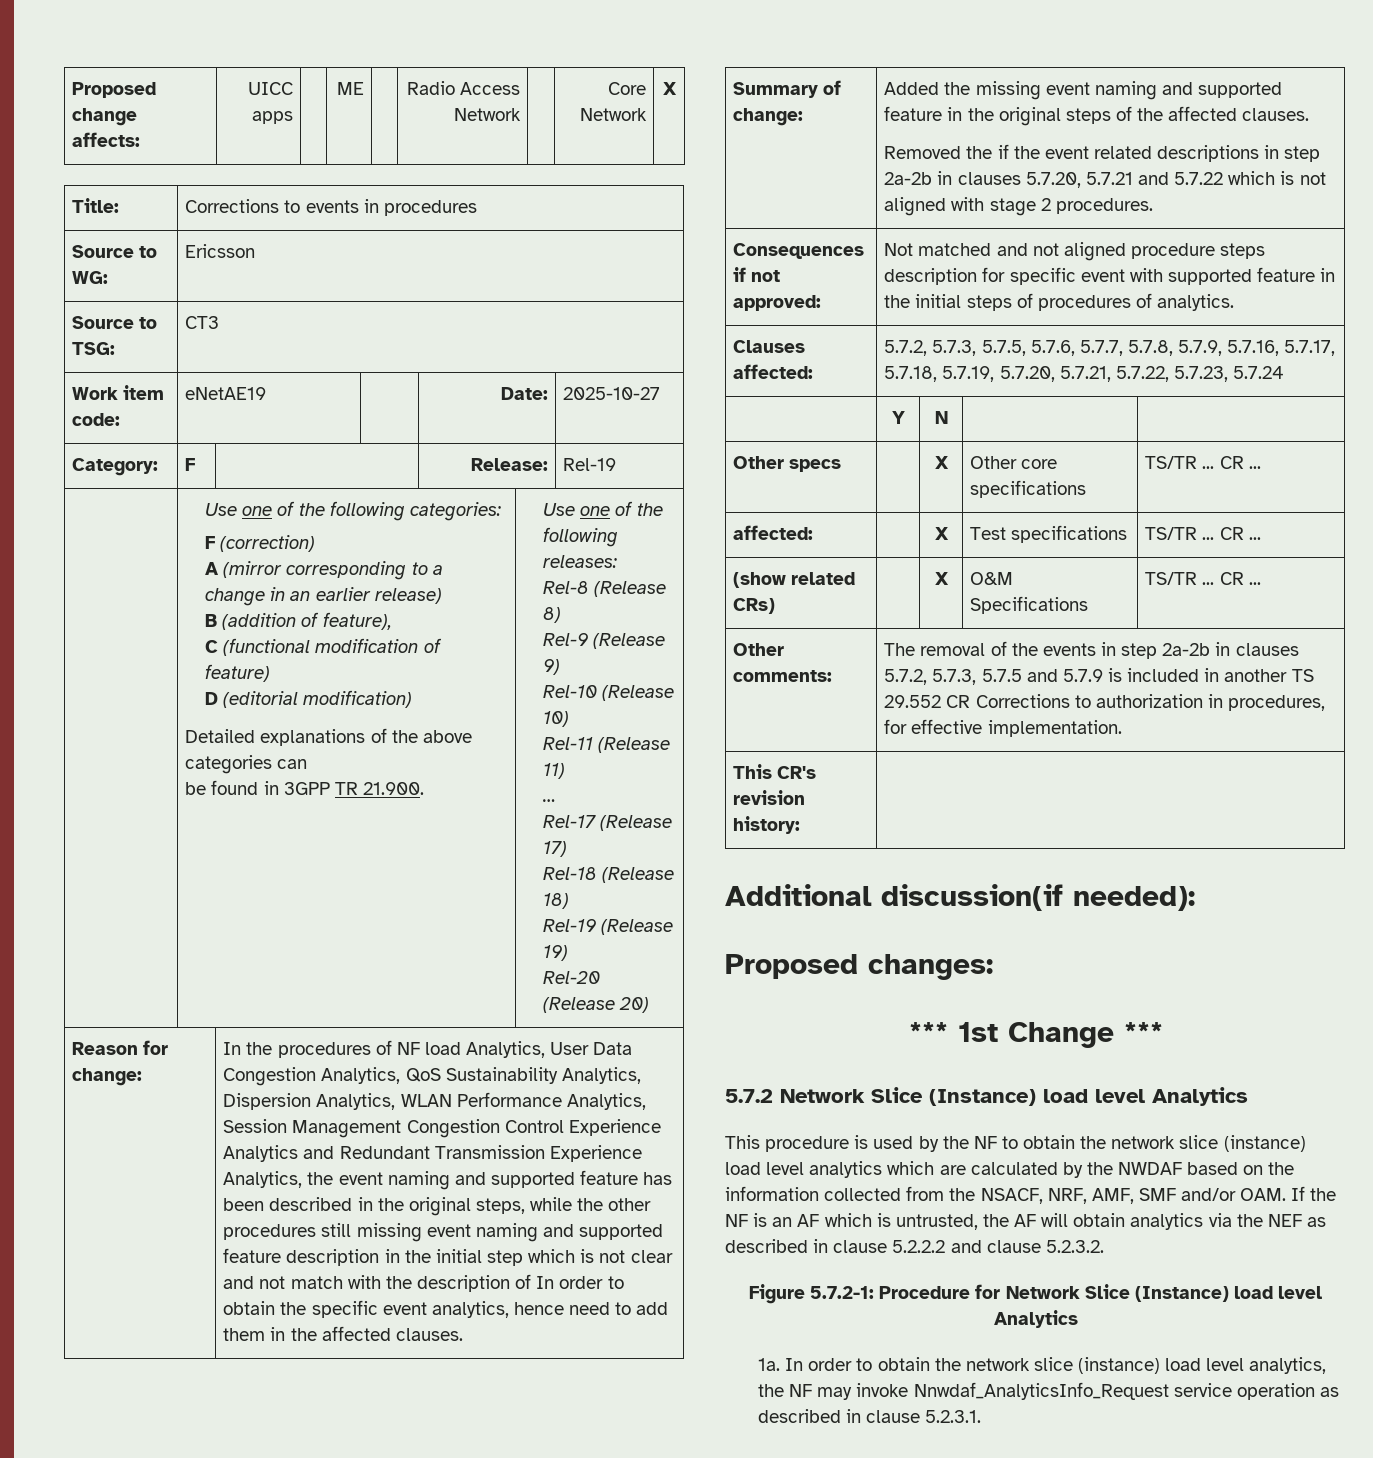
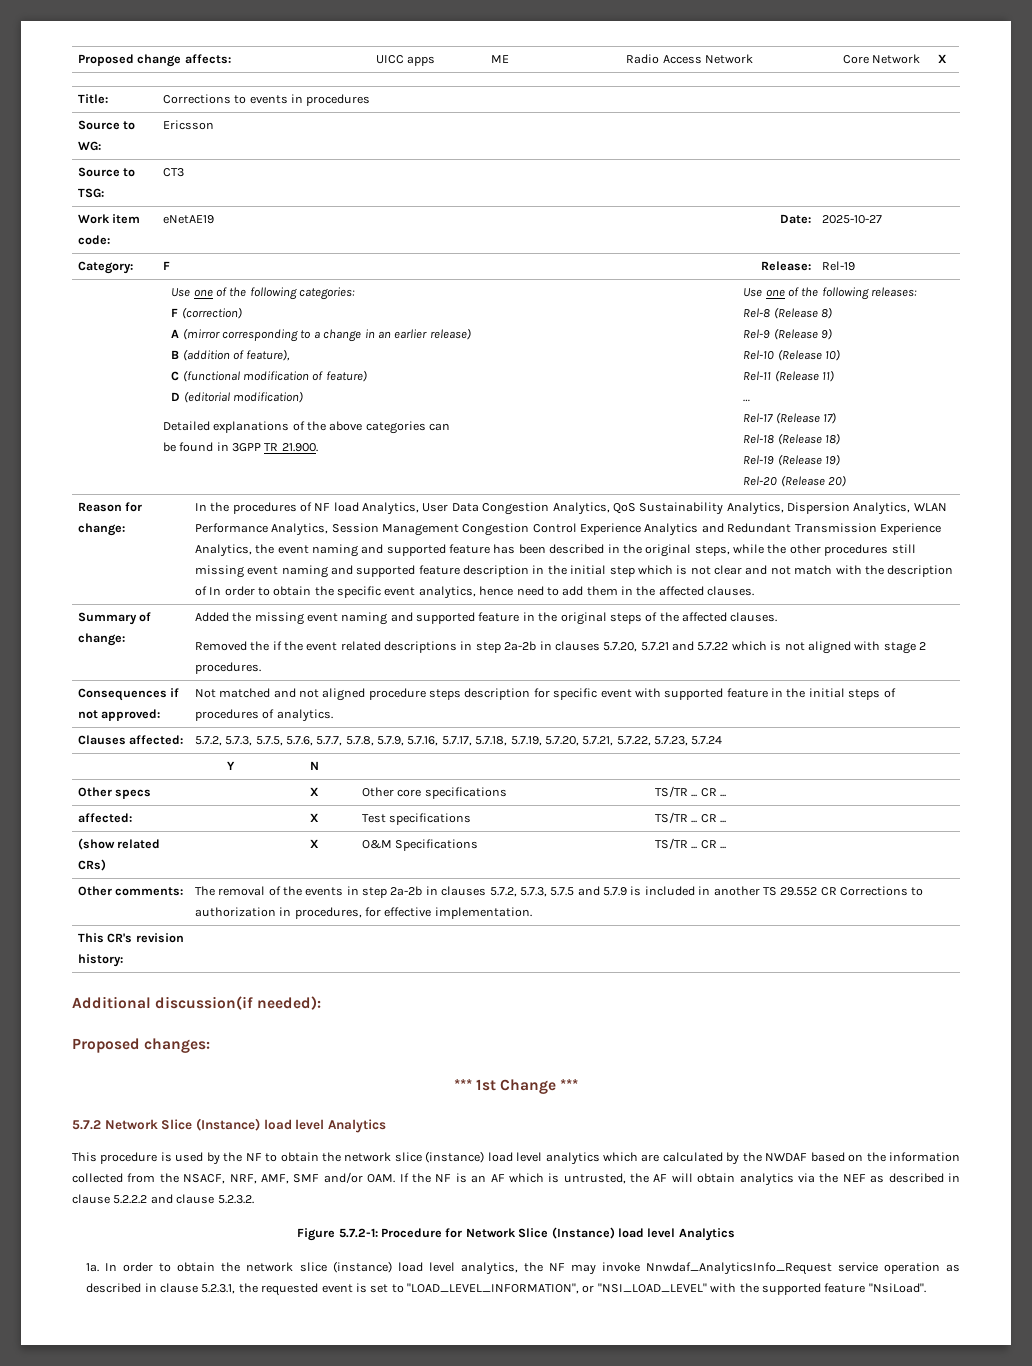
[925,1410,982,1423] 5.2.3.1. -> [201,1283,926,1296] 5.2.3.1, the requested event is set to "LOAD_LEVEL_INFORMATION", or "NSI_LOAD_LEVEL" with the supported feature "NsiLoad".

